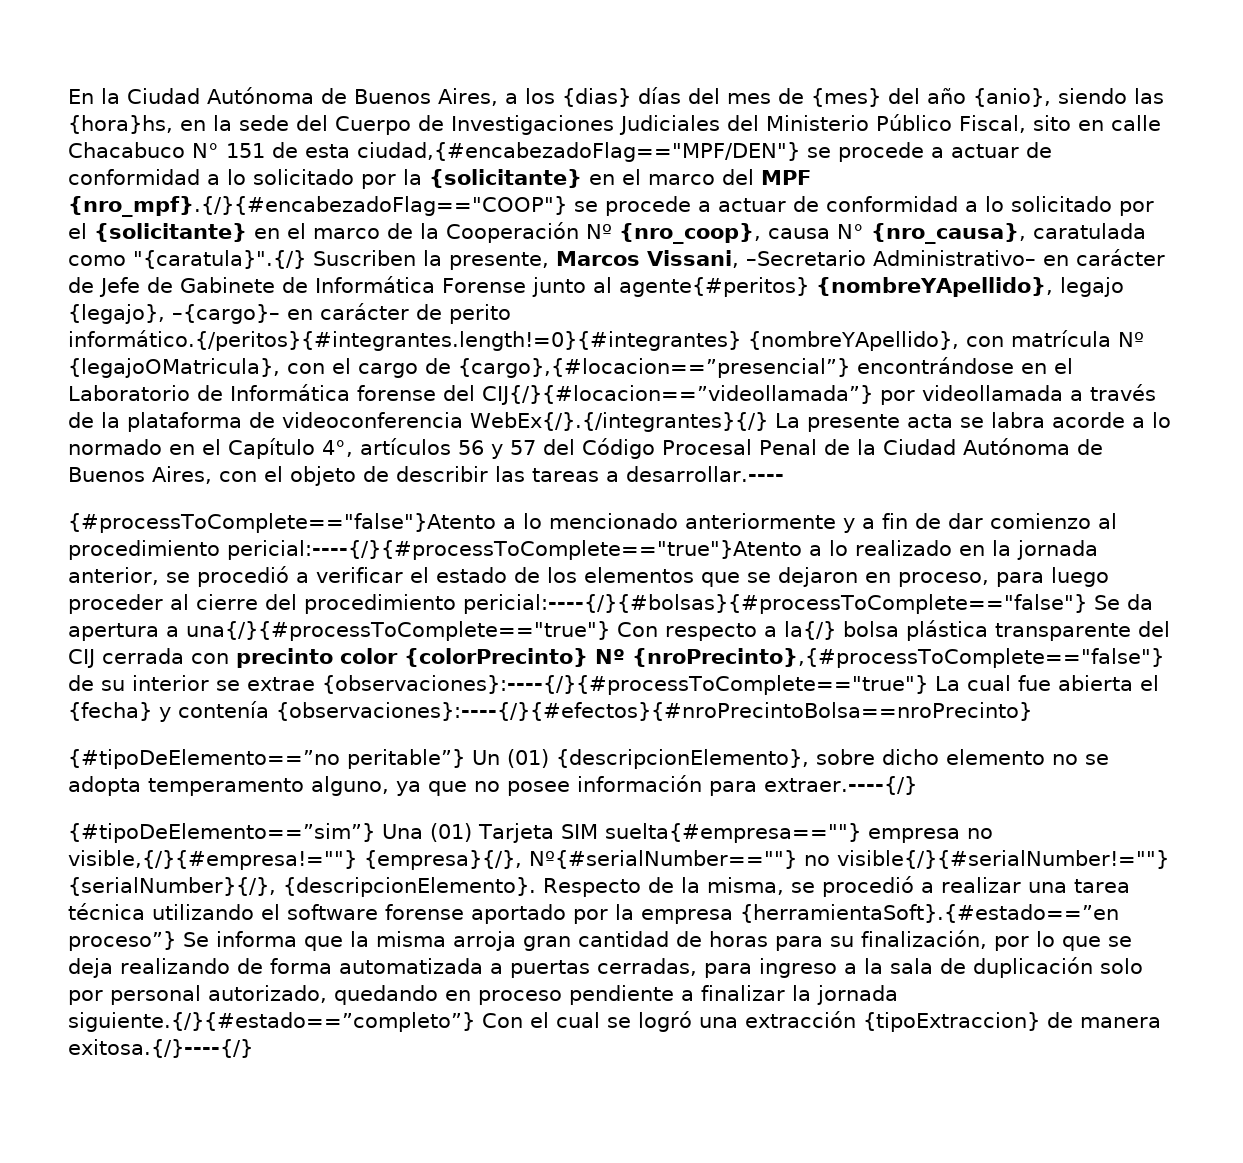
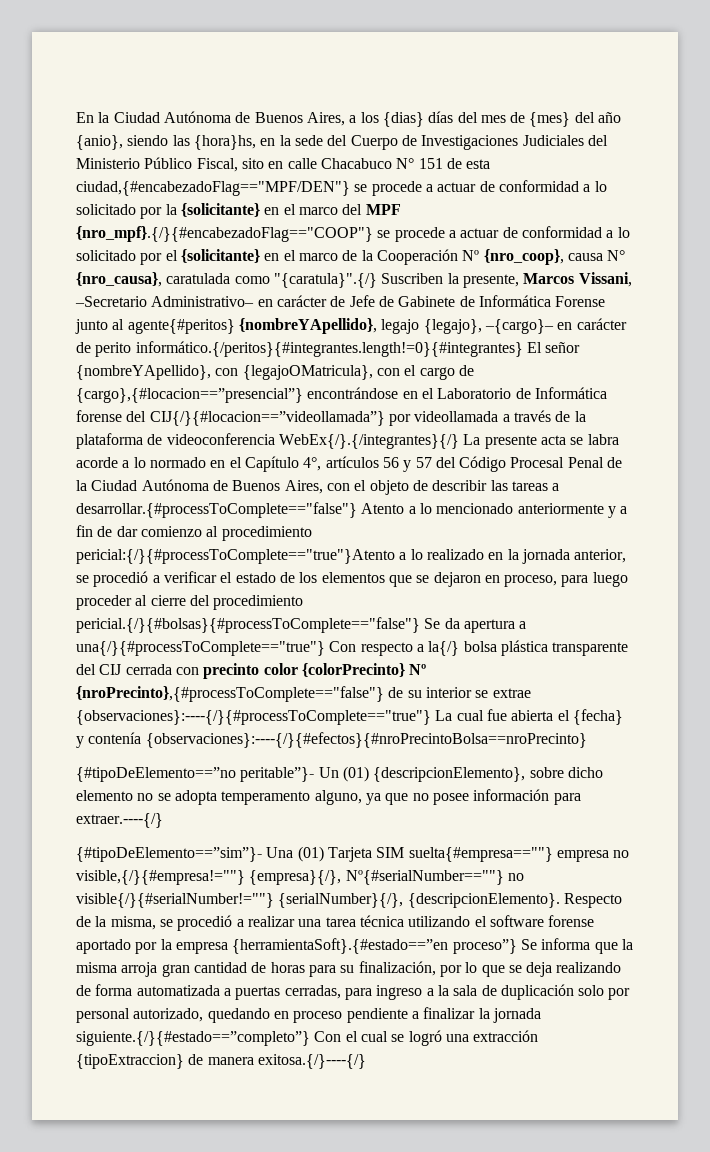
[748,330,1144,351] {nombreYApellido}, con matrícula Nº -> [526,342,581,353] [76,365,239,380] El señor {nombreYApellido}, con
[626,466,784,482] [68,513,496,533] desarrollar.---- // {#processToComplete=="false"}Atento -> [76,502,405,518] desarrollar.{#processToComplete=="false"} Atento
[227,540,802,560] pericial:----{/}{#processToComplete=="true"}Atento -> [76,549,395,564] pericial:{/}{#processToComplete=="true"}Atento
[463,594,1087,614] pericial:----{/}{#bolsas}{#processToComplete=="false"} -> [76,617,420,633] pericial.{/}{#bolsas}{#processToComplete=="false"}
[347,749,465,769] peritable”} -> [240,767,315,782] peritable”}-
[68,823,375,843] {#tipoDeElemento==”sim”} -> [76,847,262,862] {#tipoDeElemento==”sim”}-

